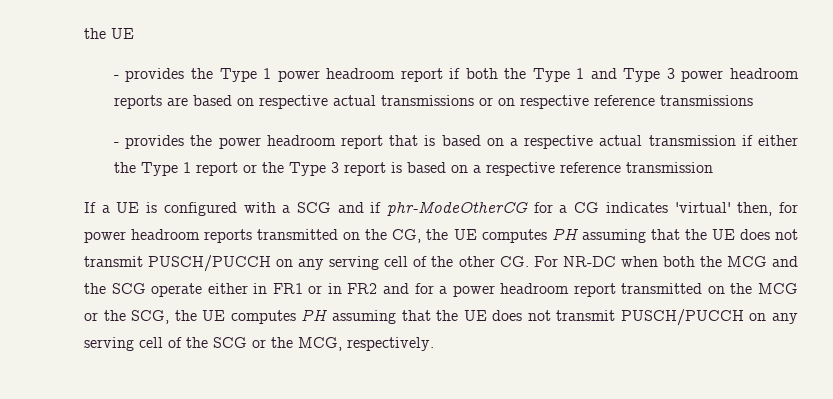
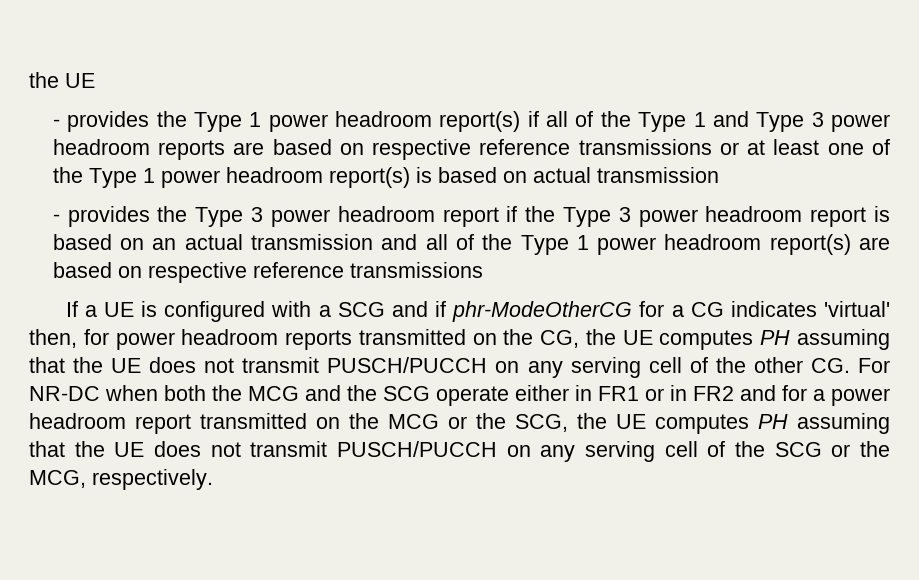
[400,68,498,82] report if both -> [439,111,594,132] report(s) if all of
[332,95,376,106] actual -> [479,139,571,155] reference
[497,95,753,109] [113,135,798,149] [113,162,713,176] on respective reference transmissions // - provides the power headroom report that is based on a respective actual transmission if either the Type 1 report or the Type 3 report is based on a respective reference transmission -> [747,139,891,155] [52,167,719,188] [52,206,891,227] [52,234,890,255] [52,262,483,283] at least one of the Type 1 power headroom report(s) is based on actual transmission // - provides the Type 3 power headroom report if the Type 3 power headroom report is based on an actual transmission and all of the Type 1 power headroom report(s) are based on respective reference transmissions

